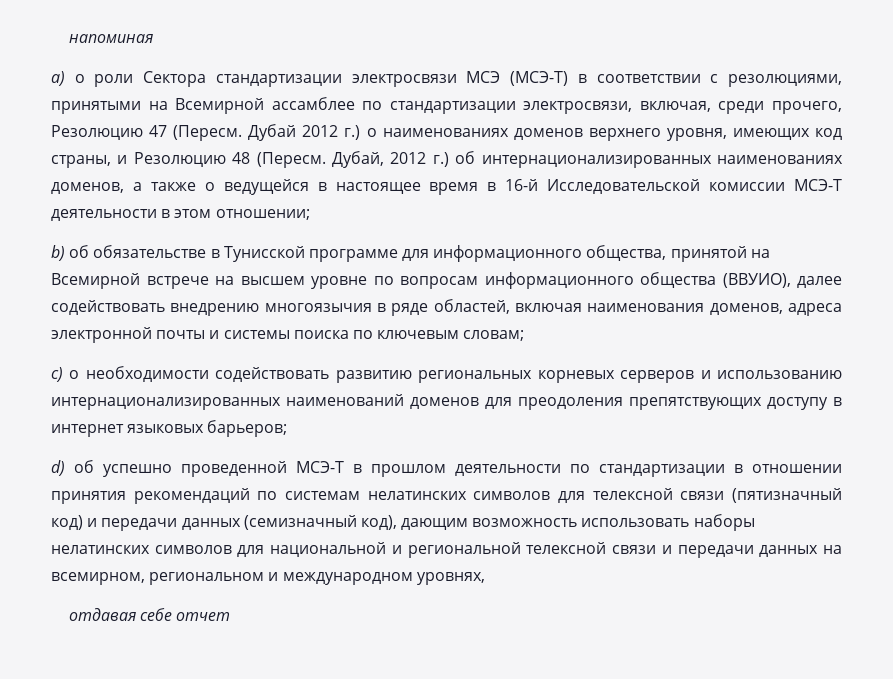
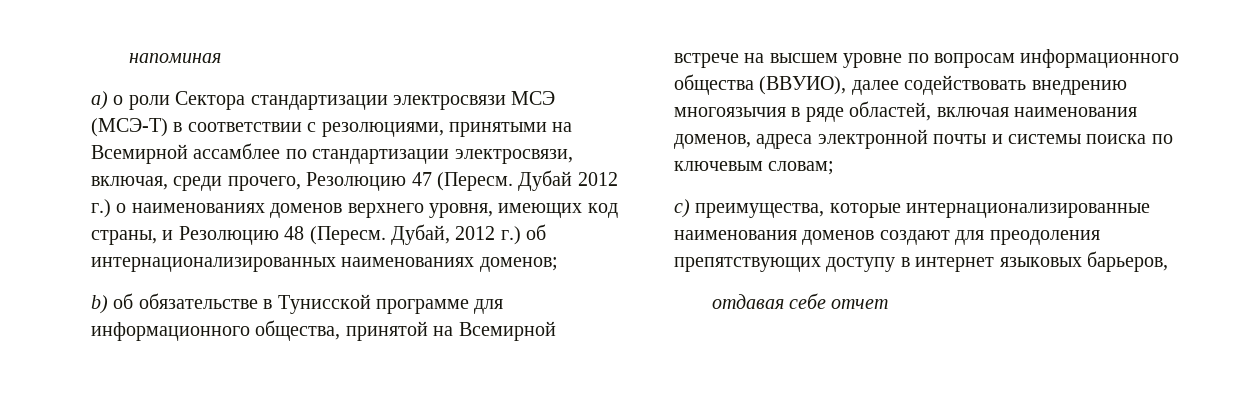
[51,179,842,195] [51,209,310,221] доменов, а также о ведущейся в настоящее время в 16-й Исследовательской комиссии МСЭ-Т деятельности в этом отношении; -> [479,257,558,272] доменов;
[69,366,843,383] [51,394,479,410] о необходимости содействовать развитию региональных корневых серверов и использованию интернационализированных наименований доменов -> [695,203,1151,218] [674,230,950,245] преимущества, которые интернационализированные наименования доменов создают
[207,420,288,437] [51,460,842,477] [51,488,842,504] [51,514,755,531] [51,542,843,558] [51,572,485,585] барьеров; // d) об успешно проведенной МСЭ-Т в прошлом деятельности по стандартизации в отношении принятия рекомендаций по системам нелатинских символов для телексной связи (пятизначный код) и передачи данных (семизначный код), дающим возможность использовать наборы нелатинских символов для национальной и региональной телексной связи и передачи данных на всемирном, региональном и международном уровнях, -> [1087,251,1168,272] барьеров,

